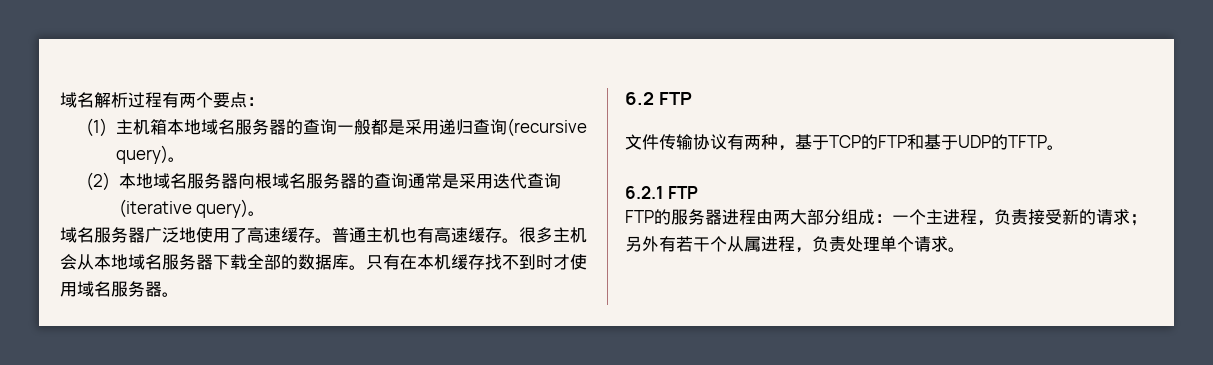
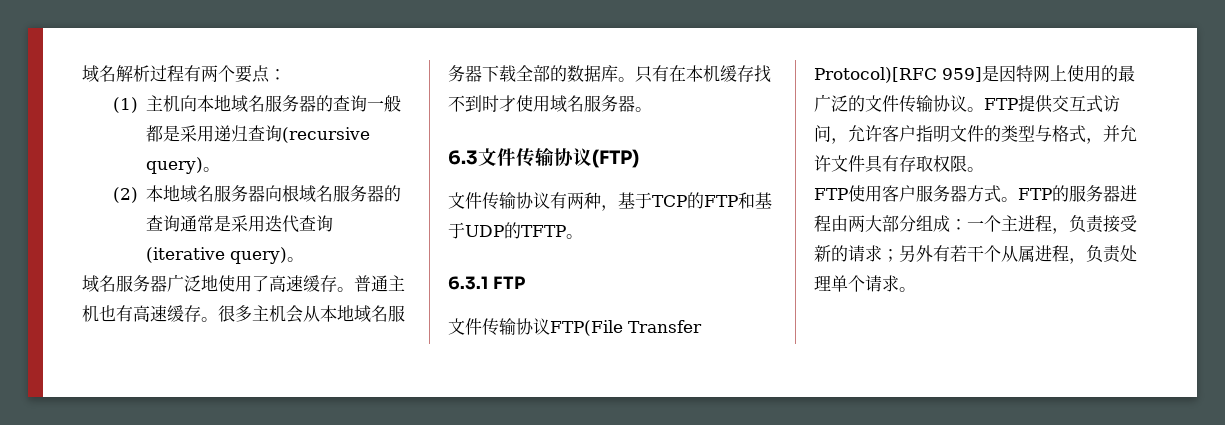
[149,119,167,135] 箱 -> [180,95,198,112] 向
[625,92,692,105] 6.2 FTP -> [448,147,639,168] 6.3文件传输协议(FTP)
[625,186,698,199] 6.2.1 FTP // -> [448,276,525,290] [448,318,702,336] [814,65,1135,83] [814,94,1120,113] [814,125,1137,144] [814,155,984,173] [814,185,1018,203] 6.3.1 FTP // 文件传输协议FTP(File Transfer Protocol)[RFC 959]是因特网上使用的最广泛的文件传输协议。FTP提供交互式访问，允许客户指明文件的类型与格式，并允许文件具有存取权限。 // FTP使用客户服务器方式。

